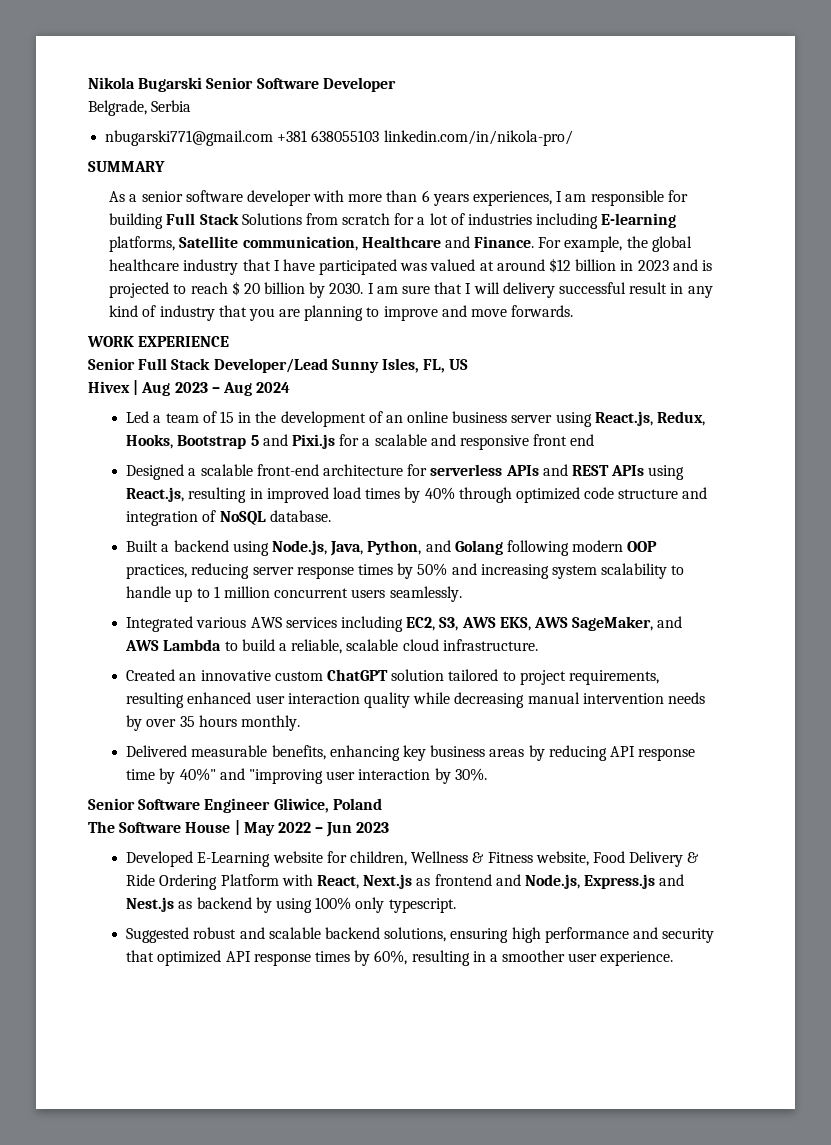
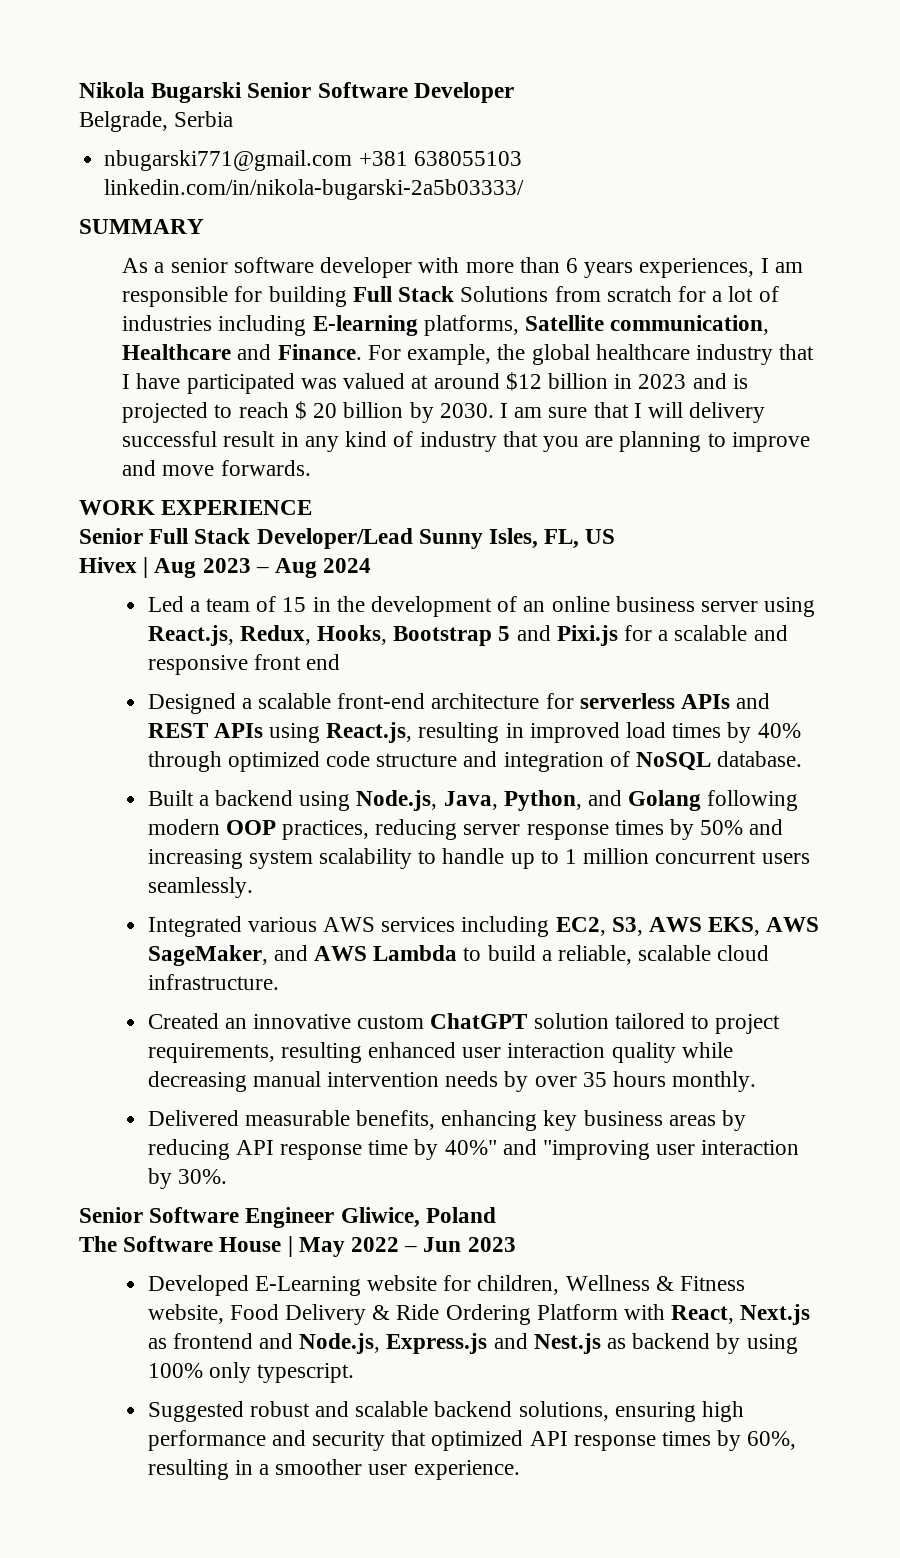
[383,130,573,146] linkedin.com/in/nikola-pro/ -> [104,179,525,200] linkedin.com/in/nikola-bugarski-2a5b03333/

